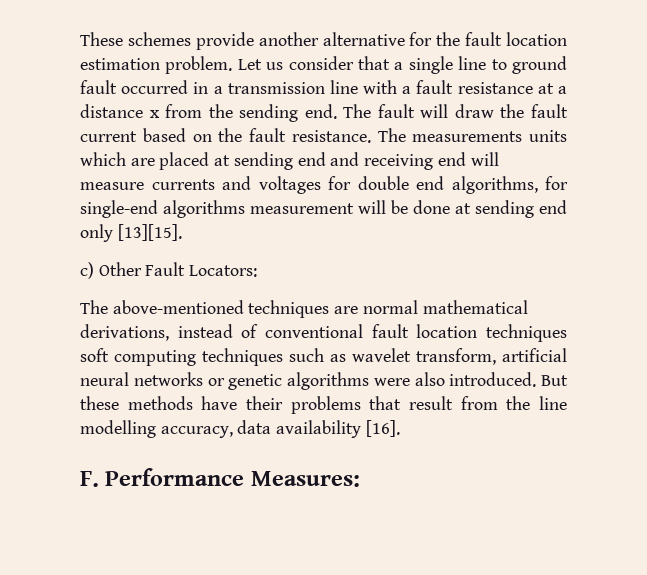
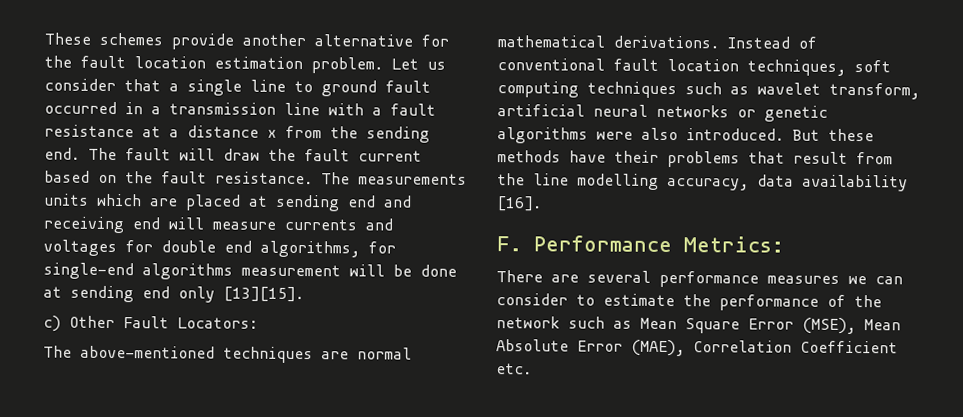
[80,324,233,341] derivations, instead -> [613,35,790,49] derivations. Instead
[486,324,568,342] techniques -> [747,59,846,76] techniques,
[250,471,360,487] Measures: -> [683,236,784,253] [496,270,903,288] [496,293,882,311] [496,316,901,335] [496,339,898,357] [496,363,532,375] Metrics: // There are several performance measures we can consider to estimate the performance of the network such as Mean Square Error (MSE), Mean Absolute Error (MAE), Correlation Coefficient etc.

